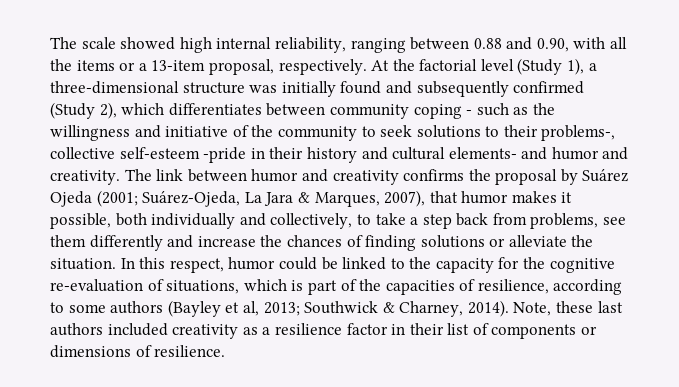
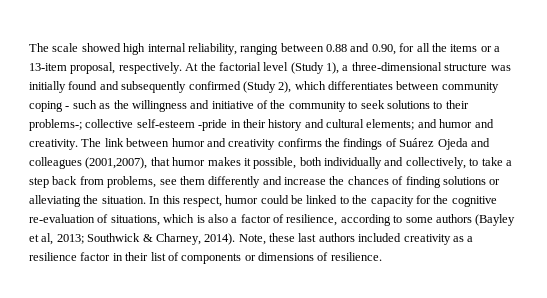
[573,37,606,49] with -> [399,43,415,52] for
[541,125,616,141] problems-, -> [29,119,82,131] problems-;
[448,147,517,159] elements- -> [366,119,415,130] elements;
[495,169,629,185] [50,190,426,207] proposal by Suárez Ojeda (2001; Suárez-Ojeda, La Jara & Marques, 2007), -> [343,138,490,150] [29,157,148,169] findings of Suárez Ojeda and colleagues (2001,2007),
[508,235,567,247] alleviate -> [29,195,81,207] alleviating
[307,279,455,295] part of the capacities -> [207,214,271,223] also a factor

